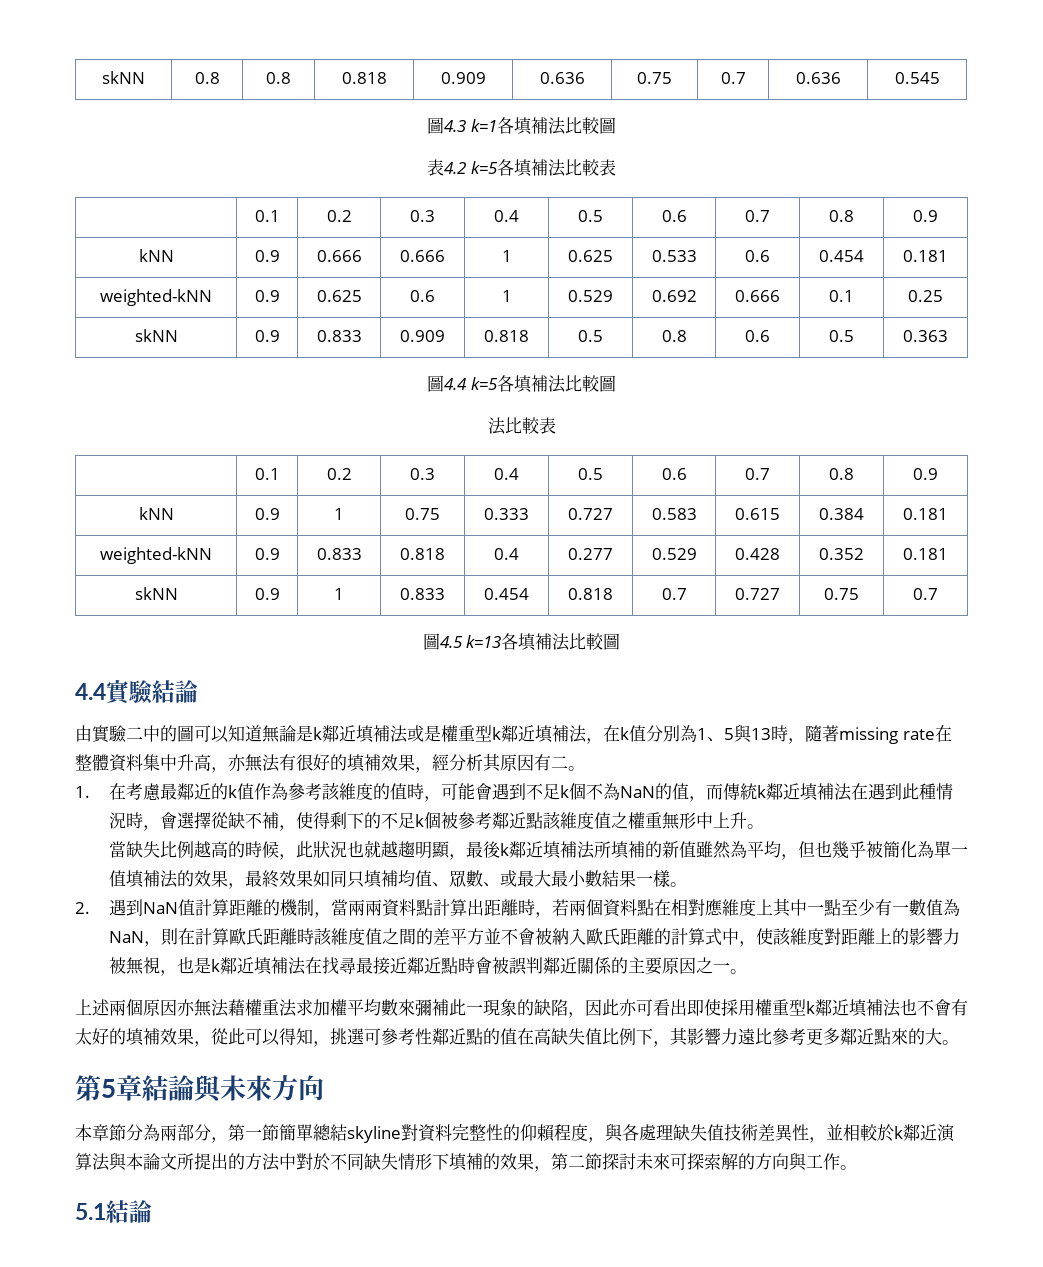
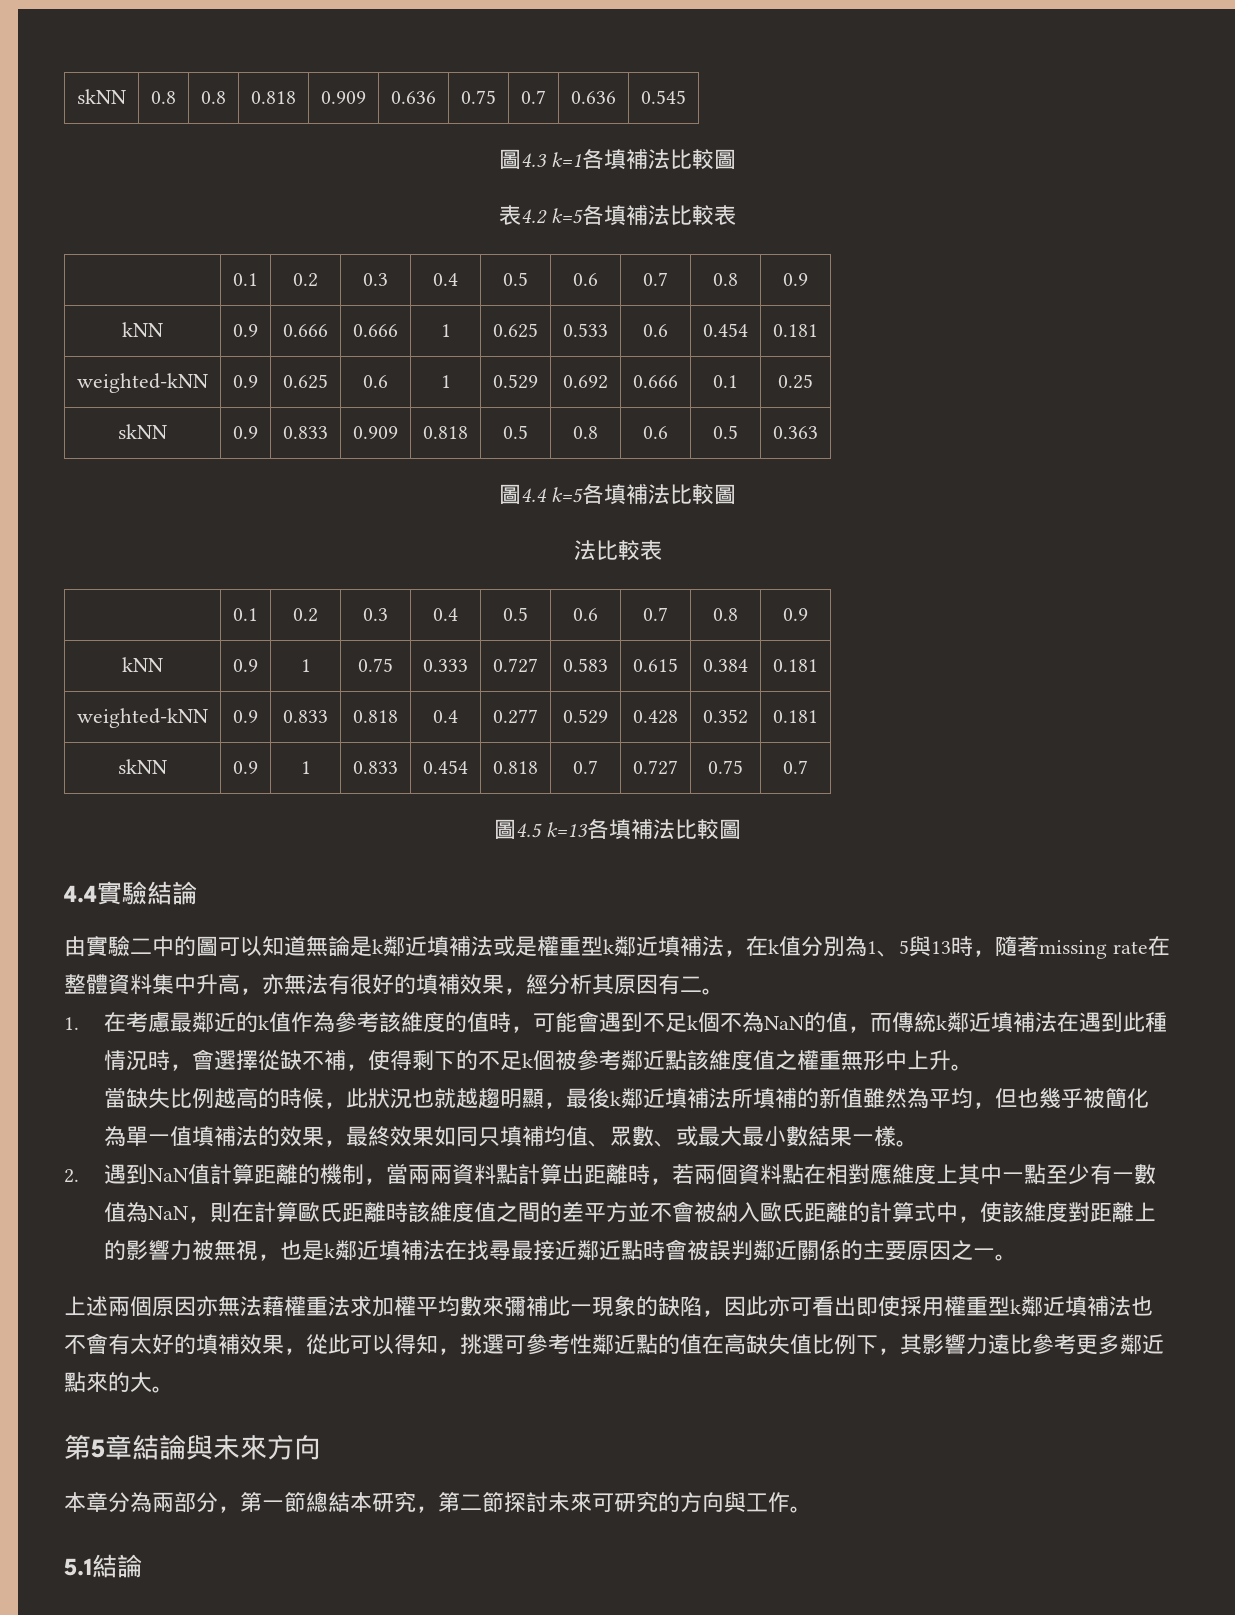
[109,1124,126,1141] 節 -> (108, 1502) none
[279,1124,956,1143] [75,1153,534,1171] 簡單總結skyline對資料完整性的仰賴程度，與各處理缺失值技術差異性，並相較於k鄰近演算法與本論文所提出的方法中對於不同缺失情形下填補的效果 -> [306,1491,416,1513] 總結本研究
[687,1153,738,1170] 探索解 -> [614,1491,658,1513] 研究

